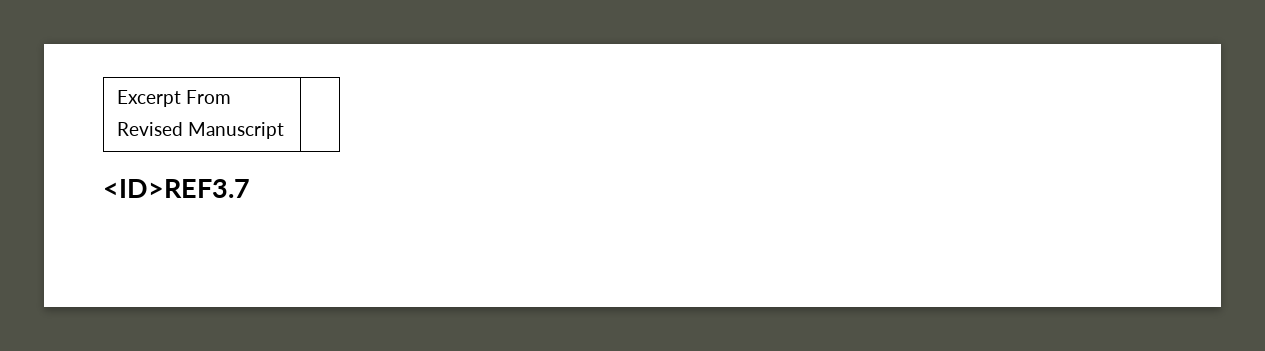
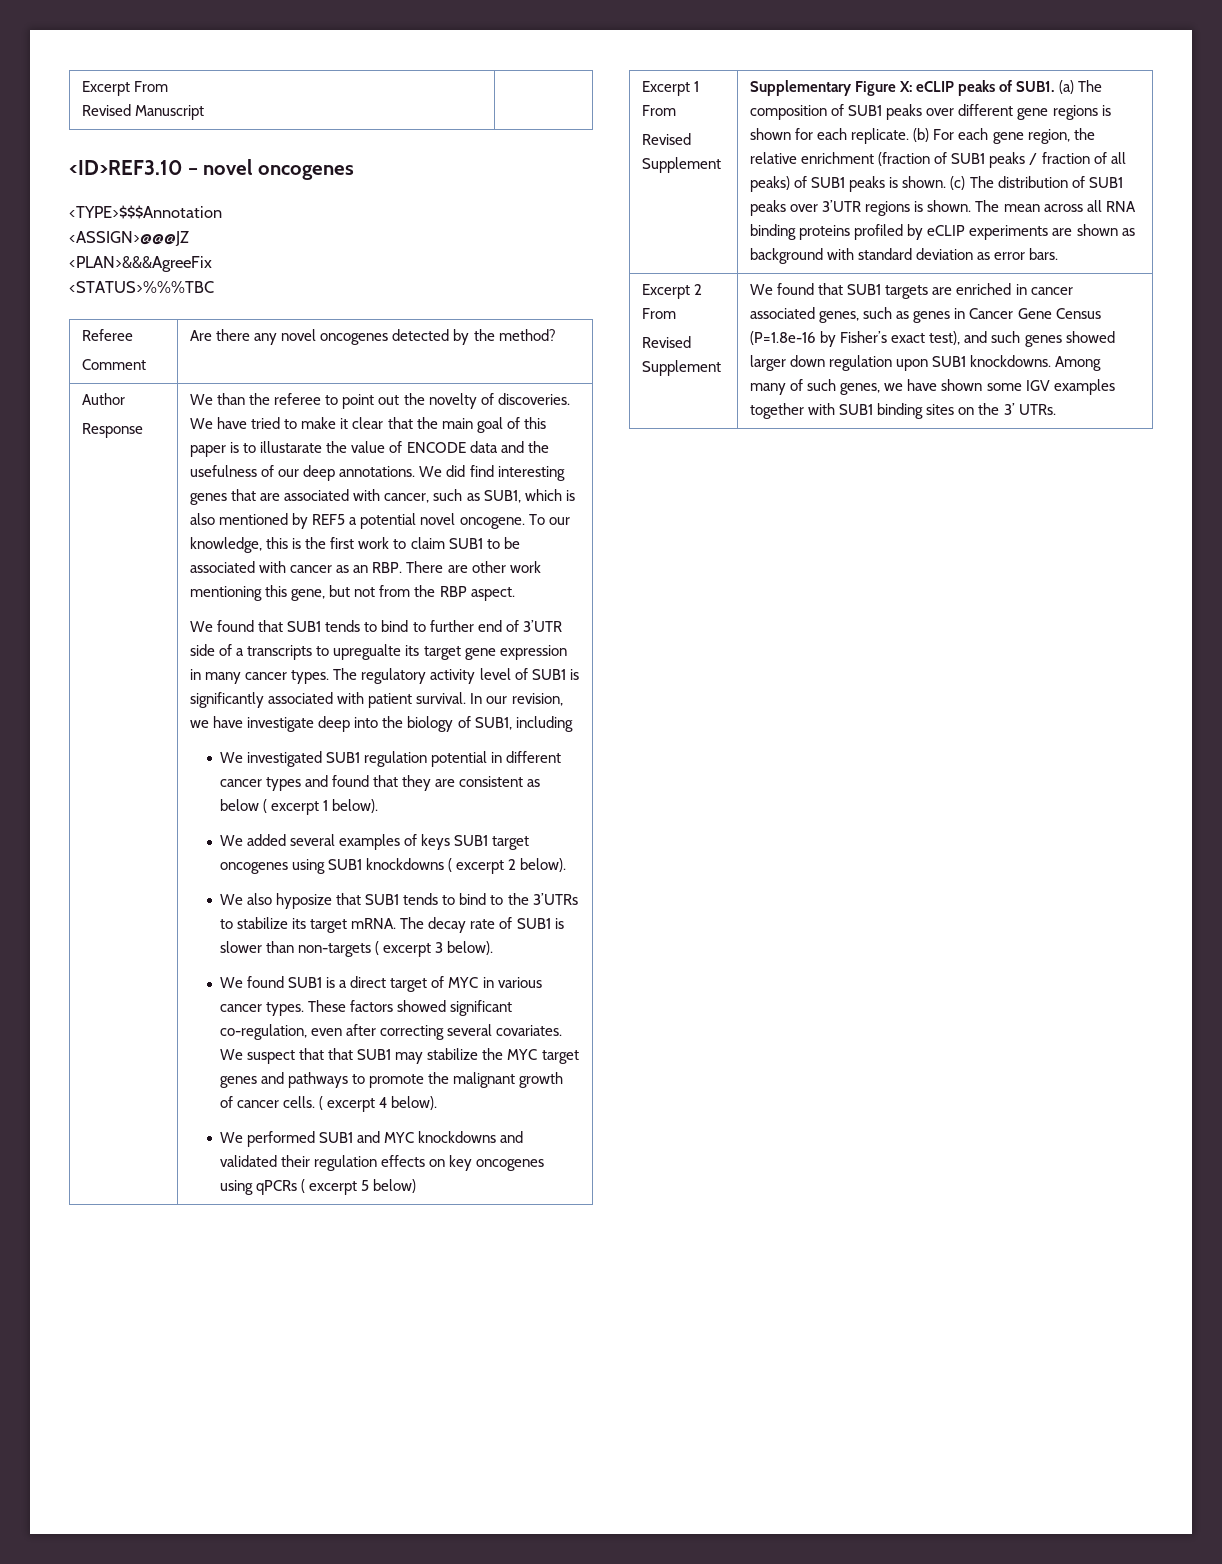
[103,179,250,198] <ID>REF3.7 -> [69,159,354,180] [69,205,222,219] [69,231,189,246] [69,256,212,272] [69,281,214,293] [82,329,134,341] [82,359,147,370] [190,329,556,345] [82,393,126,405] [82,423,144,438] [190,393,570,409] [190,417,546,433] [190,441,549,457] [190,465,565,481] [190,489,575,505] [190,513,570,529] [190,537,520,553] [190,561,541,573] [190,585,515,601] [190,620,562,632] [190,644,567,660] [190,668,579,684] [190,692,563,708] [190,716,573,732] [220,751,562,767] [220,775,541,791] [220,799,379,815] [220,834,530,850] [220,858,567,874] [220,893,578,909] [220,917,564,933] [220,941,494,957] [220,976,542,992] [220,1000,513,1016] [220,1024,563,1040] [220,1048,579,1064] [220,1072,564,1088] [220,1096,438,1112] [220,1131,524,1147] [220,1155,545,1171] [220,1179,417,1195] [642,81,700,96] [642,105,677,116] [642,133,692,145] [642,157,722,173] [750,80,1102,96] [750,104,1111,120] [750,128,1095,144] [750,152,1126,168] [750,176,1123,192] [750,200,1136,216] [750,224,1135,240] [750,248,1059,264] [642,284,703,299] [642,308,677,319] [642,336,692,348] [642,360,722,376] [750,283,1073,299] [750,307,1101,323] [750,331,1115,347] [750,355,1102,371] [750,379,1115,395] [750,403,1056,419] <ID>REF3.10 – novel oncogenes // <TYPE>$$$Annotation // <ASSIGN>@@@JZ // <PLAN>&&&AgreeFix // <STATUS>%%%TBC // Referee // Comment | Are there any novel oncogenes detected by the method? // Author // Response | We than the referee to point out the novelty of discoveries. We have tried to make it clear that the main goal of this paper is to illustarate the value of ENCODE data and the usefulness of our deep annotations. We did find interesting genes that are associated with cancer, such as SUB1, which is also mentioned by REF5 a potential novel oncogene. To our knowledge, this is the first work to claim SUB1 to be associated with cancer as an RBP. There are other work mentioning this gene, but not from the RBP aspect. // We found that SUB1 tends to bind to further end of 3’UTR side of a transcripts to upregualte its target gene expression in many cancer types. The regulatory activity level of SUB1 is significantly associated with patient survival. In our revision, we have investigate deep into the biology of SUB1, including // We investigated SUB1 regulation potential in different cancer types and found that they are consistent as below ( excerpt 1 below). // We added several examples of keys SUB1 target oncogenes using SUB1 knockdowns ( excerpt 2 below). // We also hyposize that SUB1 tends to bind to the 3’UTRs to stabilize its target mRNA. The decay rate of SUB1 is slower than non-targets ( excerpt 3 below). // We found SUB1 is a direct target of MYC in various cancer types. These factors showed significant co-regulation, even after correcting several covariates. We suspect that that SUB1 may stabilize the MYC target genes and pathways to promote the malignant growth of cancer cells. ( excerpt 4 below). // We performed SUB1 and MYC knockdowns and validated their regulation effects on key oncogenes using qPCRs ( excerpt 5 below) // Excerpt 1 From // Revised Supplement | Supplementary Figure X: eCLIP peaks of SUB1. (a) The composition of SUB1 peaks over different gene regions is shown for each replicate. (b) For each gene region, the relative enrichment (fraction of SUB1 peaks / fraction of all peaks) of SUB1 peaks is shown. (c) The distribution of SUB1 peaks over 3’UTR regions is shown. The mean across all RNA binding proteins profiled by eCLIP experiments are shown as background with standard deviation as error bars. // Excerpt 2 From // Revised Supplement | We found that SUB1 targets are enriched in cancer associated genes, such as genes in Cancer Gene Census (P=1.8e-16 by Fisher’s exact test), and such genes showed larger down regulation upon SUB1 knockdowns. Among many of such genes, we have shown some IGV examples together with SUB1 binding sites on the 3’ UTRs.

